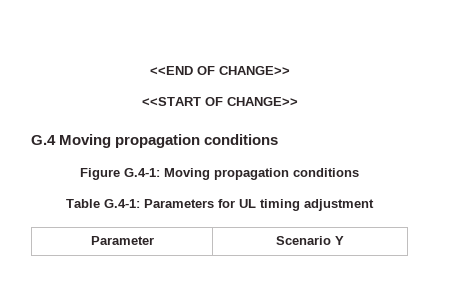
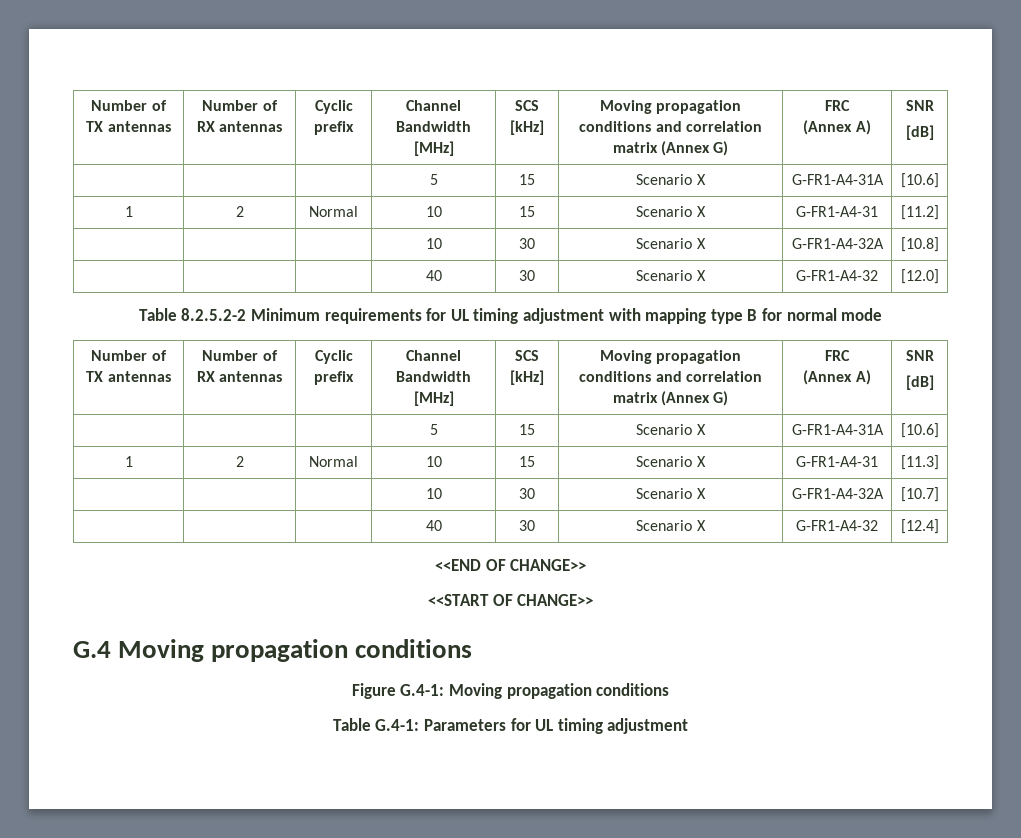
(149, 70) none -> [91,100,167,111] [86,121,171,132] [202,100,278,111] [196,121,283,132] [314,100,353,114] [314,121,354,135] [406,100,461,111] [396,121,471,132] [413,141,454,156] [515,100,539,111] [510,120,544,135] [599,100,742,114] [579,121,762,132] [612,141,729,156] [825,100,850,111] [803,120,871,135] [905,100,934,111] [905,125,934,140] [429,174,438,185] [519,174,535,185] [636,174,706,185] [791,174,884,185] [900,173,939,188] [124,206,133,217] [235,206,244,217] [309,206,358,217] [425,206,442,217] [519,206,535,217] [636,206,706,217] [796,206,878,217] [900,205,939,220] [425,238,442,249] [519,238,535,249] [636,238,706,249] [791,238,884,249] [900,237,939,252] [425,270,442,281] [519,270,535,281] [636,270,706,281] [796,270,878,281] [900,269,939,284] [138,308,883,324] [91,350,167,361] [86,371,171,382] [202,350,278,361] [196,371,283,382] [314,350,353,364] [314,371,354,385] [406,350,461,361] [396,371,471,382] [413,391,454,406] [515,350,539,361] [510,370,544,385] [599,350,742,364] [579,371,762,382] [612,391,729,406] [825,350,850,361] [803,370,871,385] [905,350,934,361] [905,375,934,390] [429,424,438,435] [519,424,535,435] [636,424,706,435] [791,424,884,435] [900,423,939,438] [124,456,133,467] [235,456,244,467] [309,456,358,467] [425,456,442,467] [519,456,535,467] [636,456,706,467] [796,456,878,467] [900,455,939,470] [425,488,442,499] [519,488,535,499] [636,488,706,499] [791,488,884,499] [900,487,939,502] [425,520,442,531] [519,520,535,531] [636,520,706,531] [796,520,878,531] [900,519,939,534] Number of TX antennas | Number of RX antennas | Cyclic prefix | Channel Bandwidth [MHz] | SCS [kHz] | Moving propagation conditions and correlation matrix (Annex G) | FRC // (Annex A) | SNR // [dB] // | | | 5 | 15 | Scenario X | G-FR1-A4-31A | [10.6] // 1 | 2 | Normal | 10 | 15 | Scenario X | G-FR1-A4-31 | [11.2] // | | | 10 | 30 | Scenario X | G-FR1-A4-32A | [10.8] // | | | 40 | 30 | Scenario X | G-FR1-A4-32 | [12.0] // Table 8.2.5.2-2 Minimum requirements for UL timing adjustment with mapping type B for normal mode // Number of TX antennas | Number of RX antennas | Cyclic prefix | Channel Bandwidth [MHz] | SCS [kHz] | Moving propagation conditions and correlation matrix (Annex G) | FRC // (Annex A) | SNR // [dB] // | | | 5 | 15 | Scenario X | G-FR1-A4-31A | [10.6] // 1 | 2 | Normal | 10 | 15 | Scenario X | G-FR1-A4-31 | [11.3] // | | | 10 | 30 | Scenario X | G-FR1-A4-32A | [10.7] // | | | 40 | 30 | Scenario X | G-FR1-A4-32 | [12.4] //
[90,236,154,245] [276,236,344,245] // Parameter | Scenario Y -> (689, 726) none

